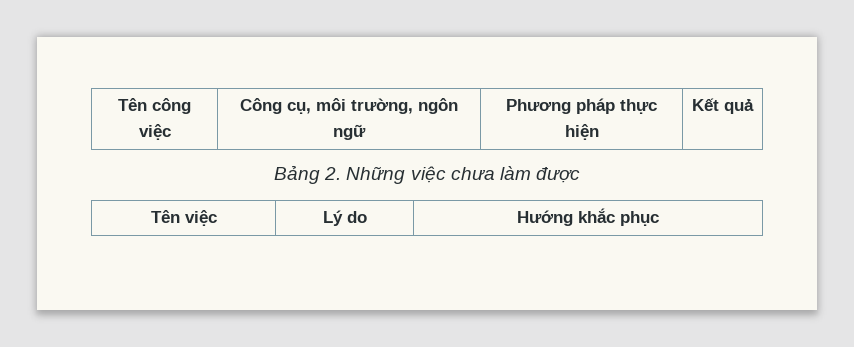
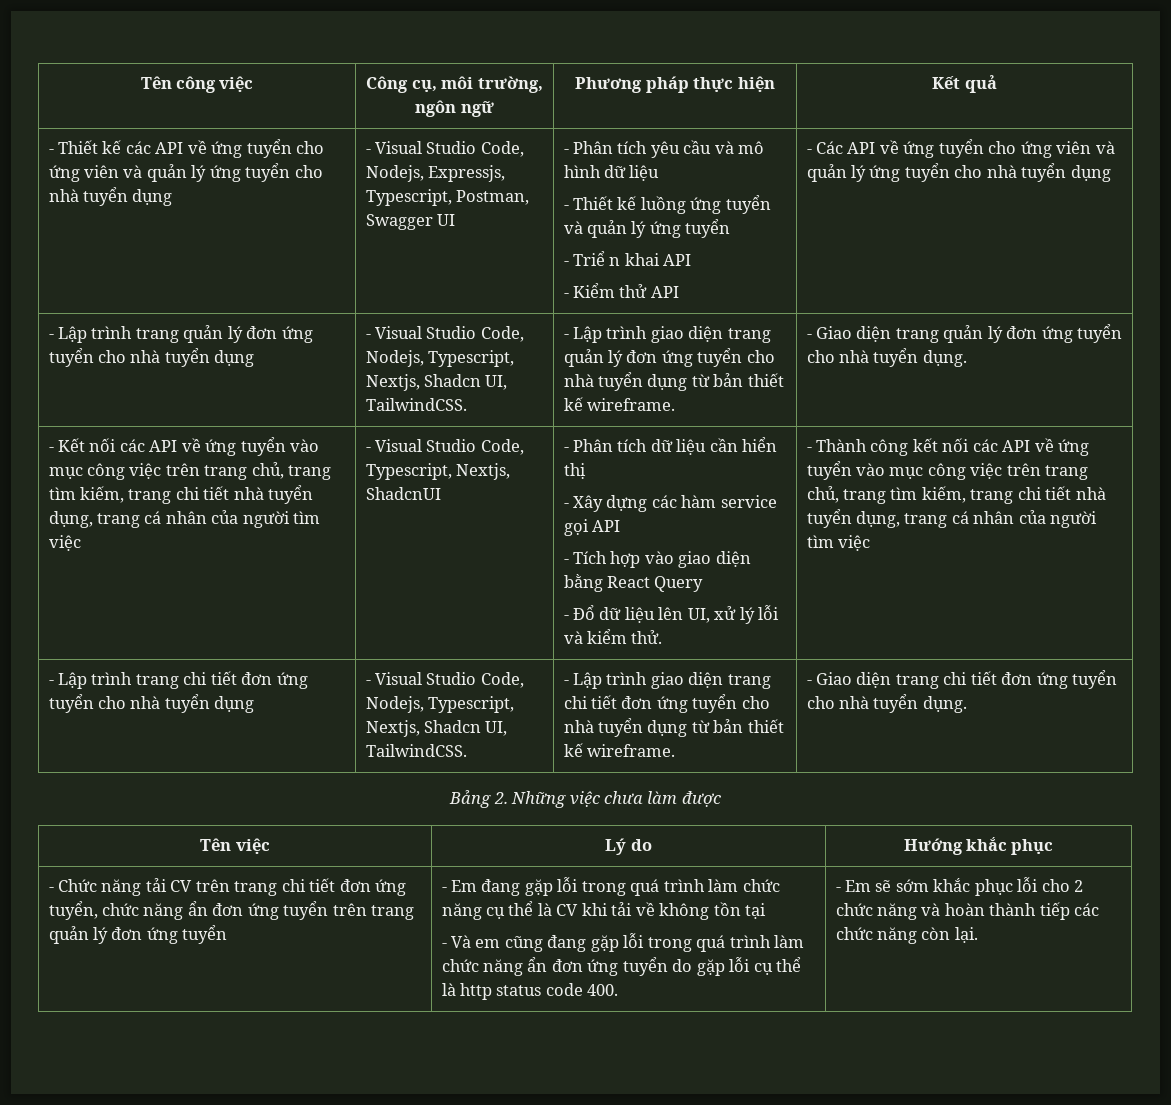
(754, 106) none -> [48,139,325,158] [48,163,323,182] [48,187,173,206] [365,141,524,157] [365,165,506,182] [365,189,530,206] [365,214,456,230] [563,140,765,158] [563,165,660,181] [563,195,771,214] [563,219,731,238] [563,251,692,266] [563,283,679,298] [806,139,1115,158] [806,163,1111,182] [48,325,313,343] [48,348,255,367] [365,326,524,342] [365,350,515,367] [365,374,508,391] [365,398,467,411] [563,326,771,343] [563,348,775,367] [563,372,784,391] [563,397,676,411] [806,324,1123,343] [806,348,967,367] [48,437,320,456] [48,462,332,480] [48,485,314,504] [48,510,321,528] [48,535,81,551] [365,439,524,455] [365,463,511,480] [365,487,441,500] [563,437,778,455] [563,463,586,479] [563,495,777,512] [563,519,621,536] [563,551,751,568] [563,574,704,592] [563,605,780,624] [563,629,663,644] [806,438,1090,456] [806,461,1089,480] [806,486,1106,504] [806,509,1098,528] [806,535,871,551] [48,671,308,689] [48,694,255,713] [365,672,524,688] [365,696,515,713] [365,720,508,737] [365,744,467,757] [563,672,771,689] [563,694,770,713] [563,718,784,737] [563,743,676,757] [806,670,1118,689] [806,694,967,713] // - Thiết kế các API về ứng tuyển cho ứng viên và quản lý ứng tuyển cho nhà tuyển dụng | - Visual Studio Code, Nodejs, Expressjs, Typescript, Postman, Swagger UI | - Phân tích yêu cầu và mô hình dữ liệu // - Thiết kế luồng ứng tuyển và quản lý ứng tuyển // - Triể n khai API // - Kiểm thử API | - Các API về ứng tuyển cho ứng viên và quản lý ứng tuyển cho nhà tuyển dụng // - Lập trình trang quản lý đơn ứng tuyển cho nhà tuyển dụng | - Visual Studio Code, Nodejs, Typescript, Nextjs, Shadcn UI, TailwindCSS. | - Lập trình giao diện trang quản lý đơn ứng tuyển cho nhà tuyển dụng từ bản thiết kế wireframe. | - Giao diện trang quản lý đơn ứng tuyển cho nhà tuyển dụng. // - Kết nối các API về ứng tuyển vào mục công việc trên trang chủ, trang tìm kiếm, trang chi tiết nhà tuyển dụng, trang cá nhân của người tìm việc | - Visual Studio Code, Typescript, Nextjs, ShadcnUI | - Phân tích dữ liệu cần hiển thị // - Xây dựng các hàm service gọi API // - Tích hợp vào giao diện bằng React Query // - Đổ dữ liệu lên UI, xử lý lỗi và kiểm thử. | - Thành công kết nối các API về ứng tuyển vào mục công việc trên trang chủ, trang tìm kiếm, trang chi tiết nhà tuyển dụng, trang cá nhân của người tìm việc // - Lập trình trang chi tiết đơn ứng tuyển cho nhà tuyển dụng | - Visual Studio Code, Nodejs, Typescript, Nextjs, Shadcn UI, TailwindCSS. | - Lập trình giao diện trang chi tiết đơn ứng tuyển cho nhà tuyển dụng từ bản thiết kế wireframe. | - Giao diện trang chi tiết đơn ứng tuyển cho nhà tuyển dụng.
(659, 218) none -> [48,878,407,896] [48,901,415,920] [48,925,228,944] [441,877,780,896] [441,901,767,920] [441,933,805,952] [441,957,802,976] [441,983,619,1000] [835,877,1084,896] [835,902,1100,920] [835,927,978,944] // - Chức năng tải CV trên trang chi tiết đơn ứng tuyển, chức năng ẩn đơn ứng tuyển trên trang quản lý đơn ứng tuyển | - Em đang gặp lỗi trong quá trình làm chức năng cụ thể là CV khi tải về không tồn tại // - Và em cũng đang gặp lỗi trong quá trình làm chức năng ẩn đơn ứng tuyển do gặp lỗi cụ thể là http status code 400. | - Em sẽ sớm khắc phục lỗi cho 2 chức năng và hoàn thành tiếp các chức năng còn lại.

